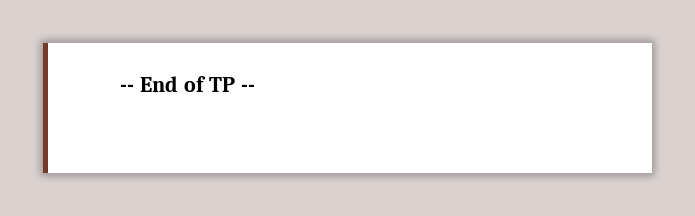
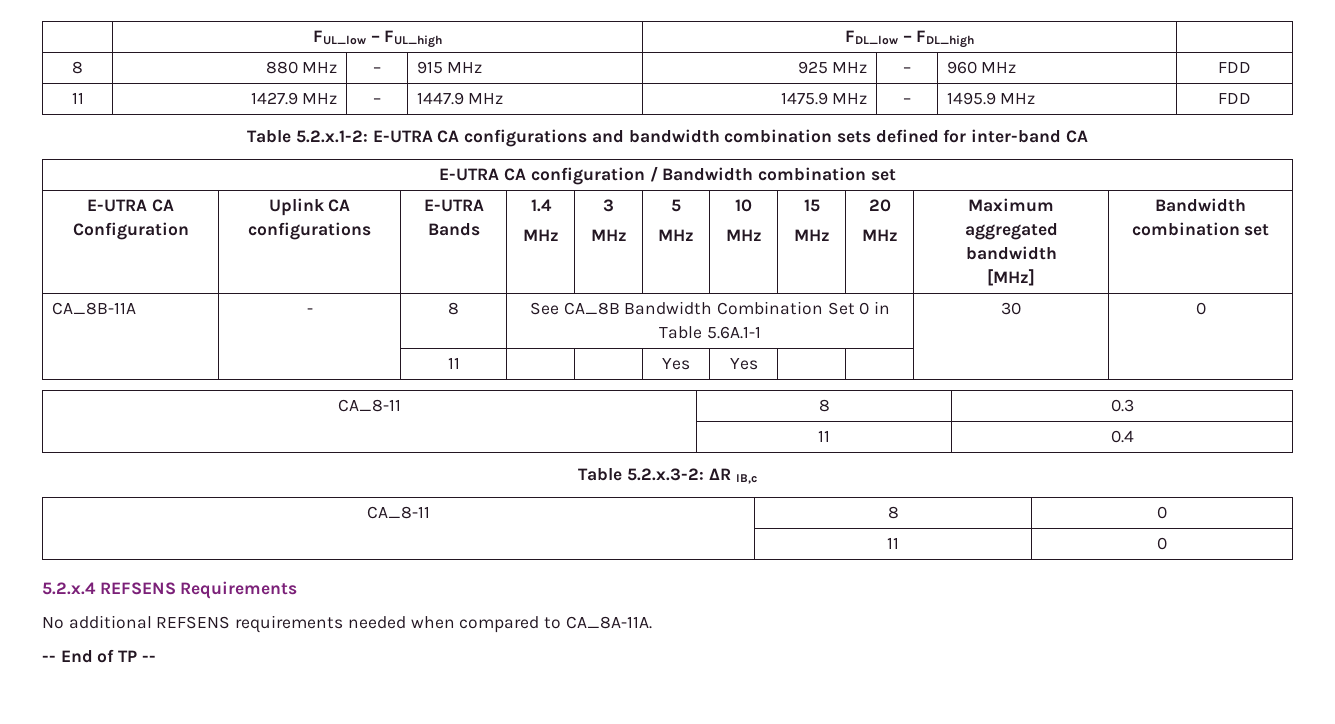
(120, 88) none -> [312,30,443,48] [844,30,975,48] [72,61,83,74] [265,61,338,74] [373,67,381,73] [416,61,483,74] [797,61,868,74] [903,67,911,73] [946,61,1017,74] [1218,62,1251,73] [71,92,84,104] [250,92,338,105] [373,98,381,104] [416,92,504,105] [780,92,868,105] [903,98,911,104] [946,92,1036,105] [1218,93,1251,104] [247,129,1088,147] [439,166,896,185] [87,199,174,212] [72,222,189,240] [268,198,351,216] [247,222,371,240] [423,199,484,212] [427,223,480,236] [530,199,552,212] [522,229,559,241] [603,199,614,212] [590,229,627,241] [671,199,681,212] [658,229,694,241] [735,199,752,212] [725,229,762,241] [803,199,820,212] [793,229,830,241] [868,199,891,212] [861,229,898,241] [968,198,1054,212] [964,223,1058,240] [965,246,1057,260] [987,269,1035,286] [1155,198,1246,212] [1131,222,1270,236] [51,302,136,315] [306,308,313,314] [448,302,459,315] [529,301,891,315] [659,326,761,339] [1001,302,1021,315] [1195,302,1206,315] [447,357,460,369] [662,358,690,370] [729,358,758,370] [338,399,401,412] [818,399,830,412] [1110,399,1134,412] [818,430,830,442] [1110,430,1134,443] [578,468,757,484] [367,506,430,519] [887,506,899,519] [1157,506,1167,519] [887,537,899,549] [1157,537,1167,550] [42,581,298,599] [42,615,652,633] | FUL_low – FUL_high | FDL_low – FDL_high | // 8 | 880 MHz | – | 915 MHz | 925 MHz | – | 960 MHz | FDD // 11 | 1427.9 MHz | – | 1447.9 MHz | 1475.9 MHz | – | 1495.9 MHz | FDD // Table 5.2.x.1-2: E-UTRA CA configurations and bandwidth combination sets defined for inter-band CA // E-UTRA CA configuration / Bandwidth combination set // E-UTRA CA Configuration | Uplink CA configurations | E-UTRA Bands | 1.4 // MHz | 3 // MHz | 5 // MHz | 10 // MHz | 15 // MHz | 20 // MHz | Maximum aggregated bandwidth // [MHz] | Bandwidth combination set // CA_8B-11A | - | 8 | See CA_8B Bandwidth Combination Set 0 in Table 5.6A.1-1 | 30 | 0 // | | 11 | | | Yes | Yes | | | | // CA_8-11 | 8 | 0.3 // | 11 | 0.4 // Table 5.2.x.3-2: ΔR IB,c // CA_8-11 | 8 | 0 // | 11 | 0 // 5.2.x.4 REFSENS Requirements // No additional REFSENS requirements needed when compared to CA_8A-11A. //

